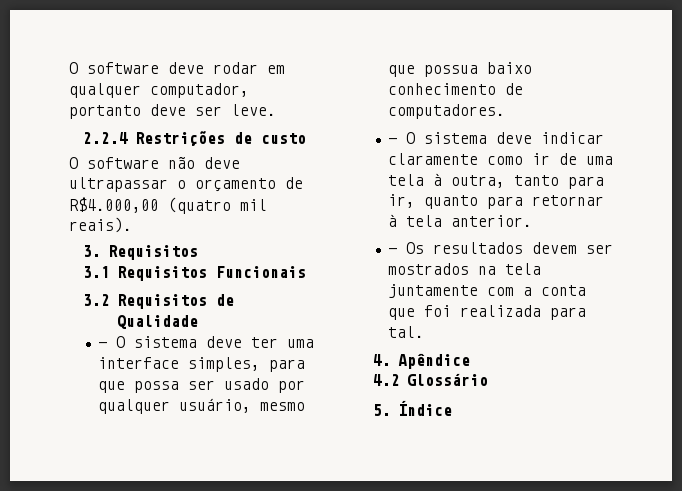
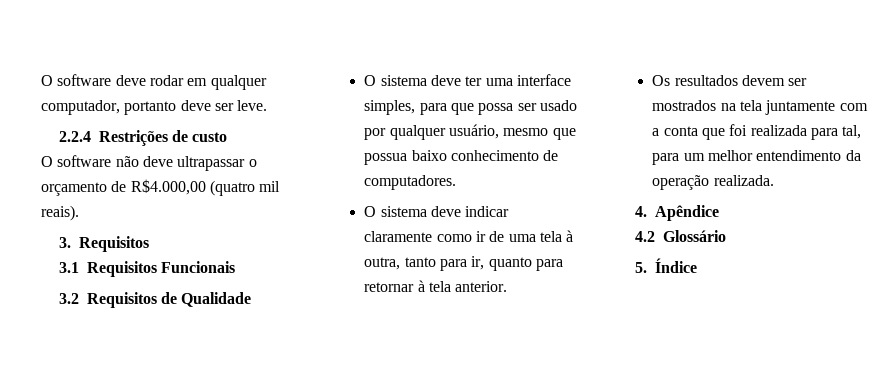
[97,342,107,348] - -> (252, 299) none
[387,138,397,144] - -> (457, 182) none
[387,248,397,254] - -> (508, 286) none
[387,326,424,338] tal. -> [842,125,862,139] [652,150,861,165] [652,175,774,190] tal, para um melhor entendimento da operação realizada.

